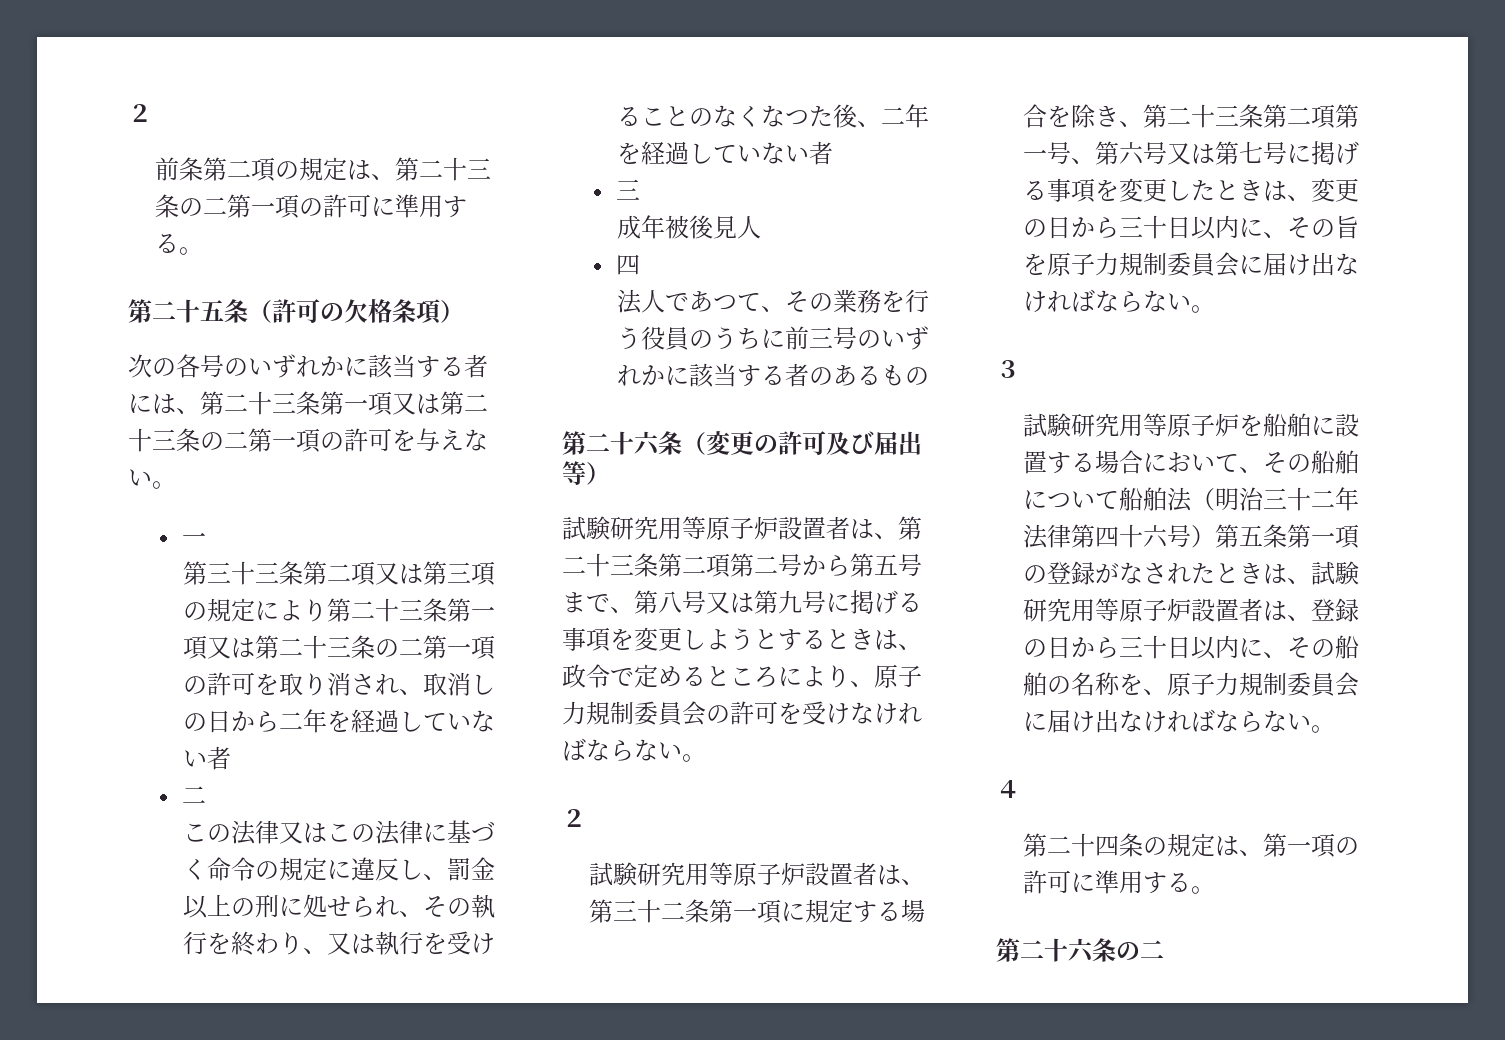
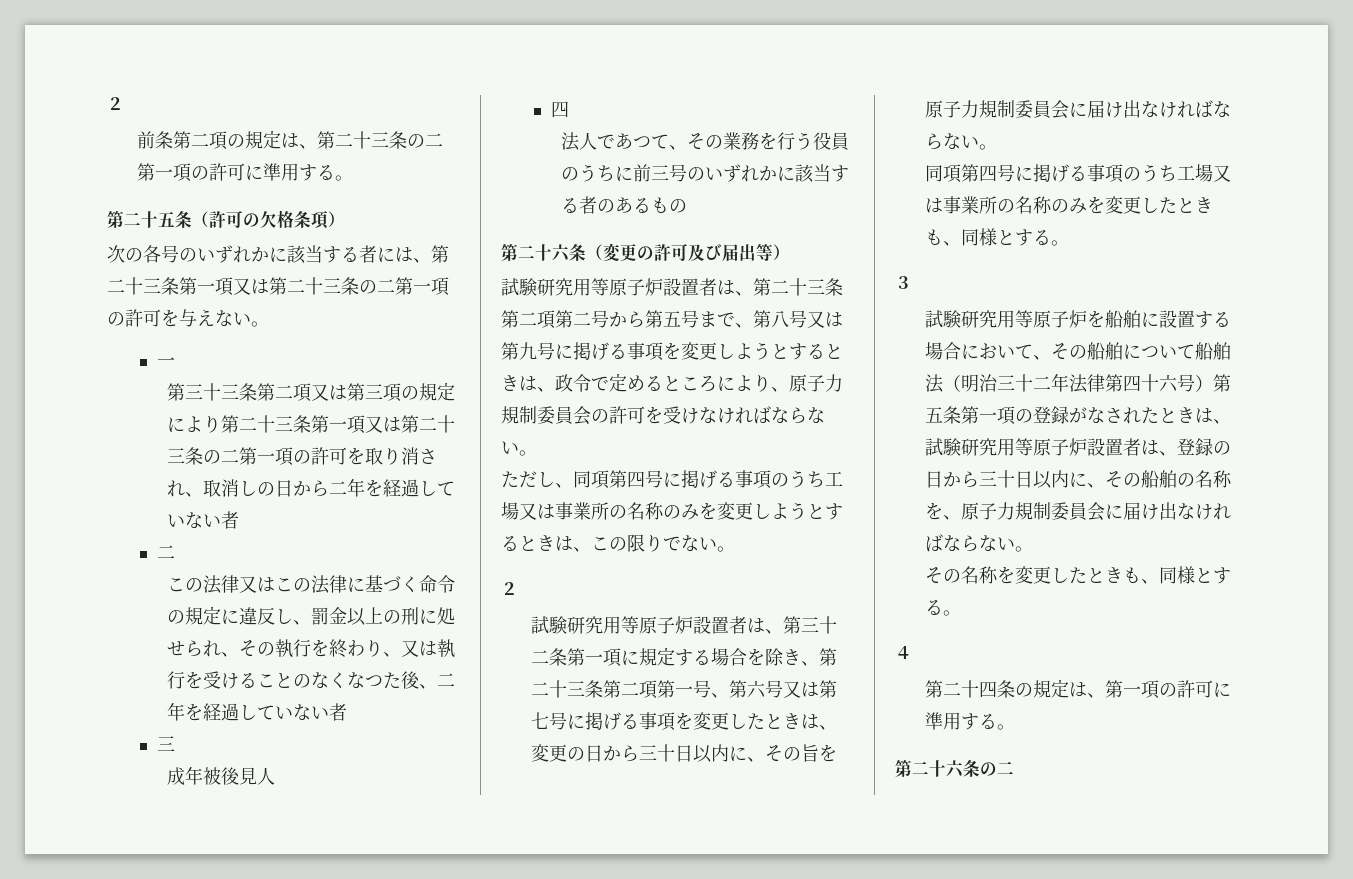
(706, 758) none -> [501,470,843,489] [501,502,843,520] [501,534,735,552] // ただし、同項第四号に掲げる事項のうち工場又は事業所の名称のみを変更しようとするときは、この限りでない。
(1216, 309) none -> [924,164,1231,183] [924,196,1213,214] [924,228,1069,246] // 同項第四号に掲げる事項のうち工場又は事業所の名称のみを変更したときも、同様とする。
(1336, 729) none -> [924,566,1231,584] [924,600,961,616] // その名称を変更したときも、同様とする。

